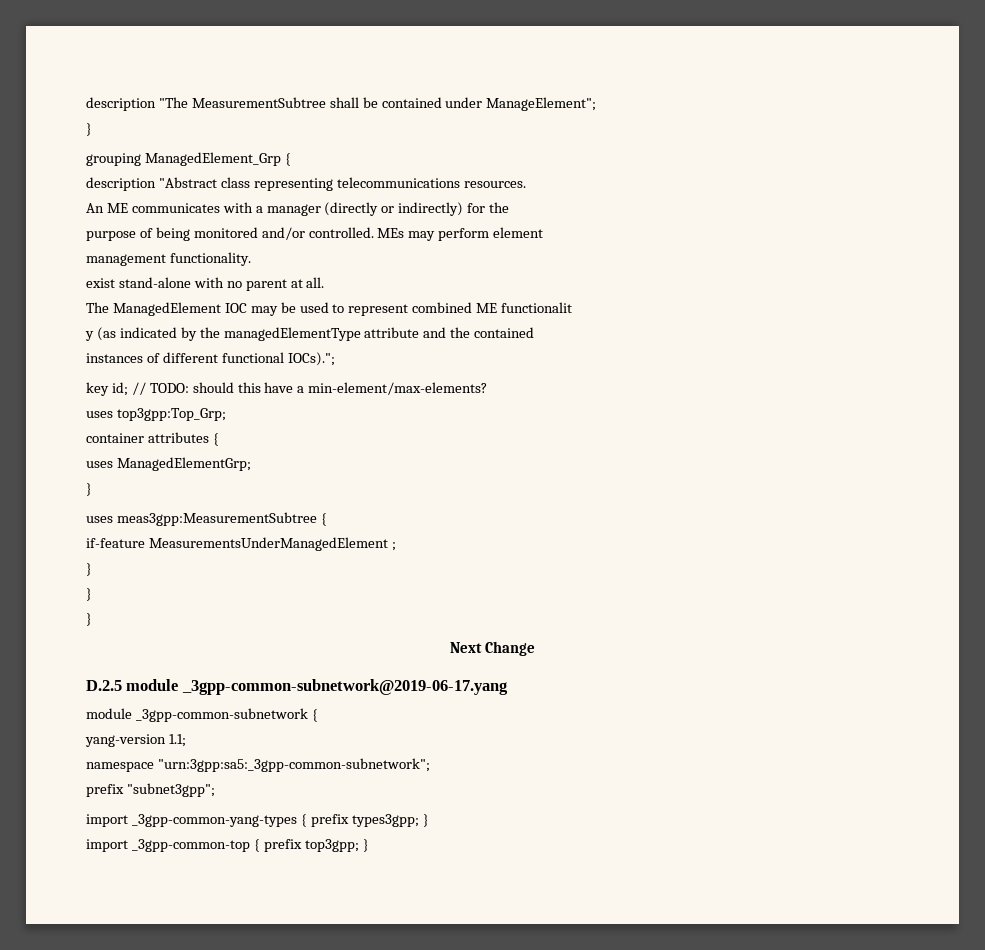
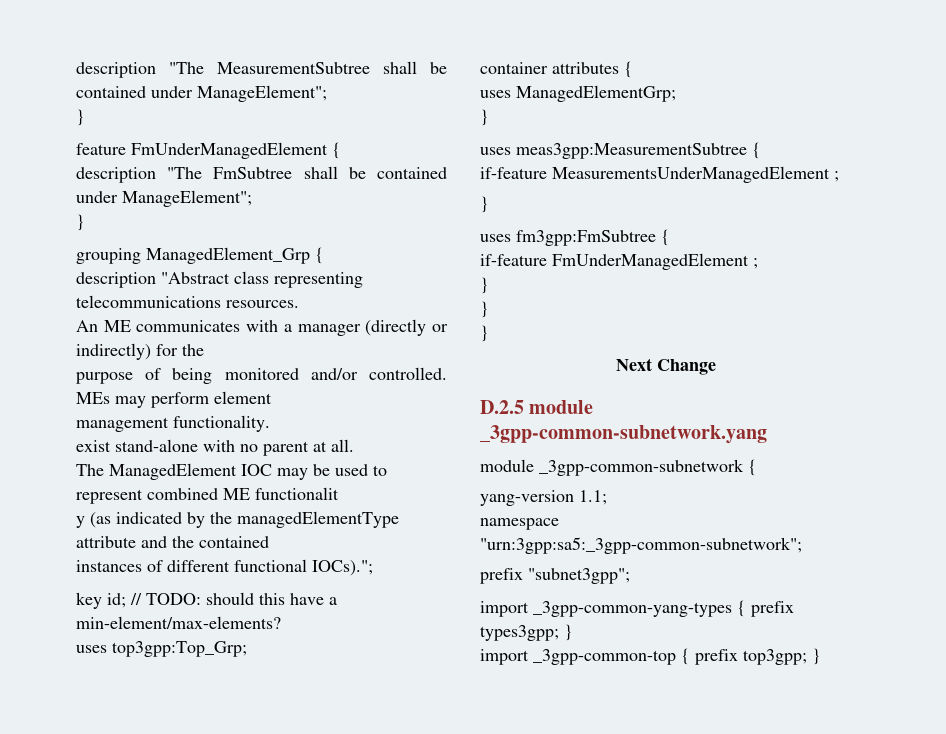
(92, 129) none -> [76,142,341,159] [76,166,447,183] [76,190,252,207] [76,214,85,231] // feature FmUnderManagedElement { // description "The FmSubtree shall be contained under ManageElement"; // }
(92, 569) none -> [480,229,670,246] [480,253,758,270] [480,277,489,294] // uses fm3gpp:FmSubtree { // if-feature FmUnderManagedElement ; // }
[181,679,508,695] _3gpp-common-subnetwork@2019-06-17.yang -> [480,425,767,444] _3gpp-common-subnetwork.yang

